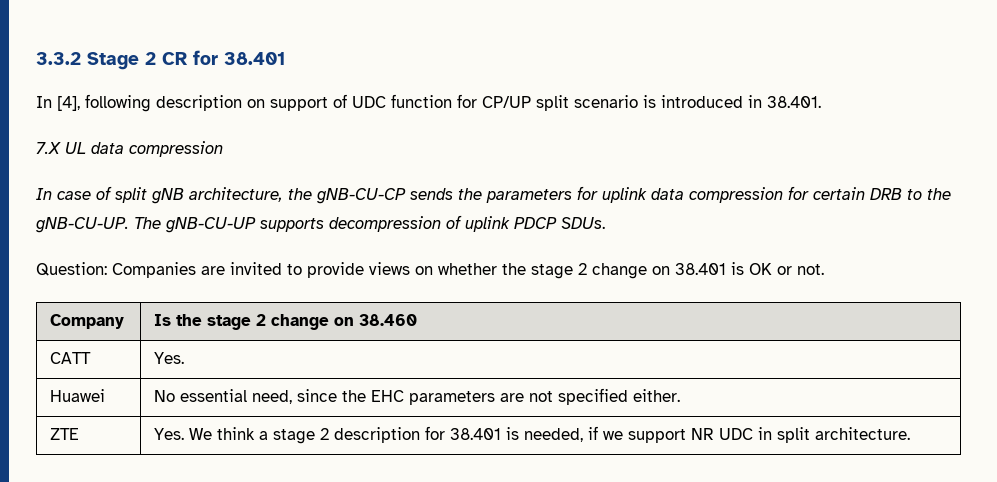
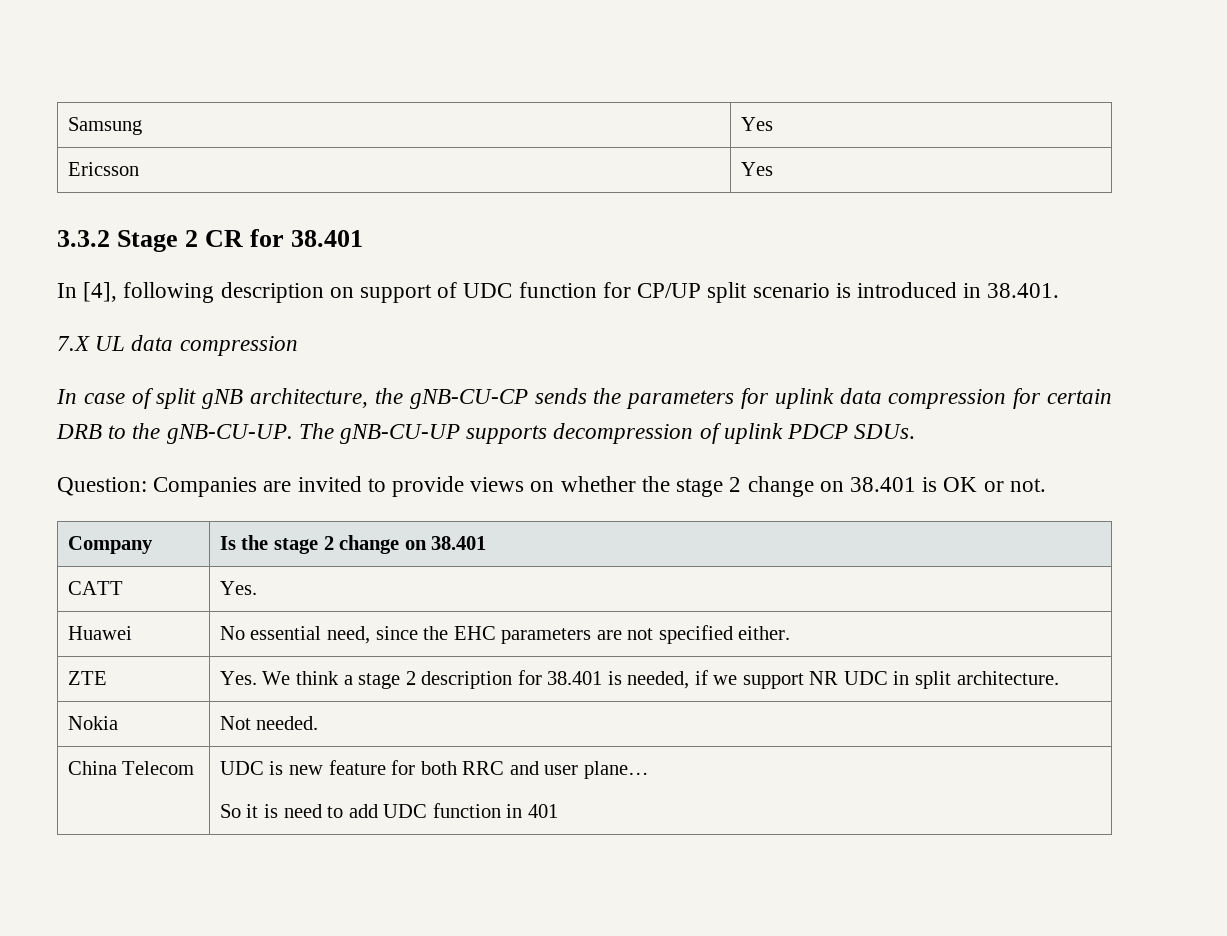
(36, 58) none -> [67,117,142,135] [740,117,773,131] [67,162,139,176] [740,162,773,176] Samsung | Yes // Ericsson | Yes //
[358,314,417,326] 38.460 -> [431,536,487,550] 38.401
(910, 433) none -> [67,716,118,730] [219,716,319,730] [67,761,195,775] [219,760,649,779] [219,803,558,818] // Nokia | Not needed. // China Telecom | UDC is new feature for both RRC and user plane… // So it is need to add UDC function in 401

